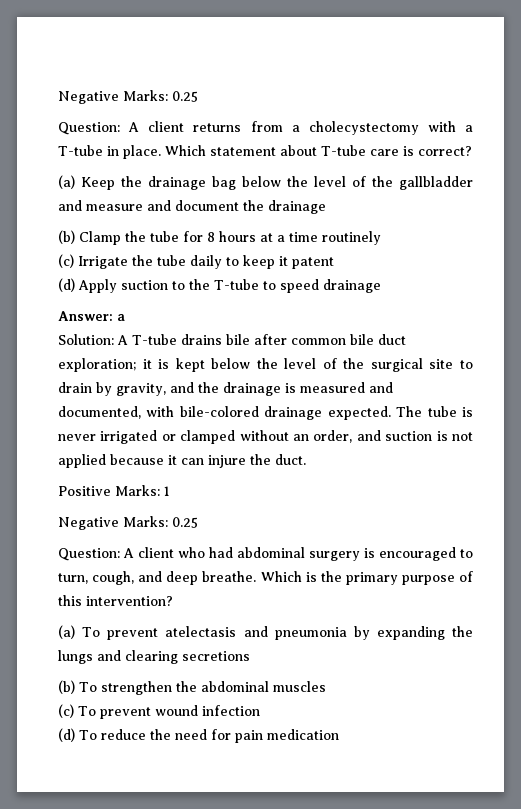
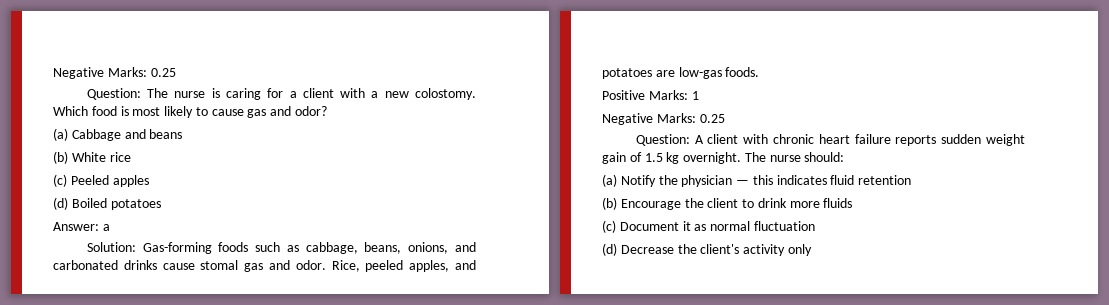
[58,90,198,104] [58,121,473,135] [58,145,472,159] [58,175,473,190] [58,200,326,214] [58,230,381,245] [58,254,334,269] [58,278,381,293] [58,311,125,321] [58,334,406,345] [58,358,474,372] [58,382,393,396] [58,406,474,420] [58,430,473,444] [58,454,306,468] Negative Marks: 0.25 // Question: A client returns from a cholecystectomy with a T-tube in place. Which statement about T-tube care is correct? // (a) Keep the drainage bag below the level of the gallbladder and measure and document the drainage // (b) Clamp the tube for 8 hours at a time routinely // (c) Irrigate the tube daily to keep it patent // (d) Apply suction to the T-tube to speed drainage // Answer: a // Solution: A T-tube drains bile after common bile duct exploration; it is kept below the level of the surgical site to drain by gravity, and the drainage is measured and documented, with bile-colored drainage expected. The tube is never irrigated or clamped without an order, and suction is not applied because it can injure the duct. -> [53,67,176,79] [86,88,476,100] [53,106,328,118] [53,128,183,141] [53,151,131,164] [53,174,149,187] [53,197,161,210] [53,222,110,231] [86,242,476,254] [53,260,477,272] [602,67,760,79] Negative Marks: 0.25 // Question: The nurse is caring for a client with a new colostomy. Which food is most likely to cause gas and odor? // (a) Cabbage and beans // (b) White rice // (c) Peeled apples // (d) Boiled potatoes // Answer: a // Solution: Gas-forming foods such as cabbage, beans, onions, and carbonated drinks cause stomal gas and odor. Rice, peeled apples, and potatoes are low-gas foods.
[178,547,473,561] [58,571,474,585] [58,595,173,606] [58,625,473,640] [58,650,250,664] [58,680,326,695] [58,704,260,719] [58,728,339,743] who had abdominal surgery is encouraged to turn, cough, and deep breathe. Which is the primary purpose of this intervention? // (a) To prevent atelectasis and pneumonia by expanding the lungs and clearing secretions // (b) To strengthen the abdominal muscles // (c) To prevent wound infection // (d) To reduce the need for pain medication -> [743,134,1025,146] [602,152,845,164] [602,174,912,187] [602,197,853,210] [602,220,815,233] [602,243,812,256] with chronic heart failure reports sudden weight gain of 1.5 kg overnight. The nurse should: // (a) Notify the physician — this indicates fluid retention // (b) Encourage the client to drink more fluids // (c) Document it as normal fluctuation // (d) Decrease the client's activity only

